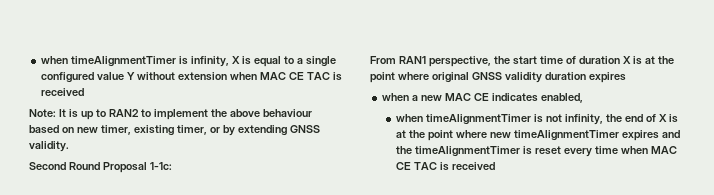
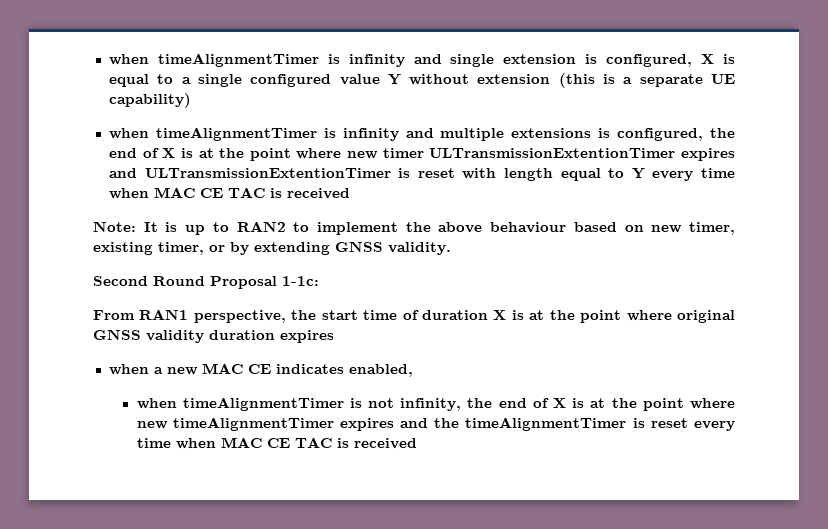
[41,56,230,67] when timeAlignmentTimer is infinity, -> [108,53,693,67] when timeAlignmentTimer is infinity and single extension is configured,
(228, 76) none -> [558,73,736,88] [108,93,191,108] [108,127,735,141] [108,148,735,161] [108,168,736,181] (this is a separate UE capability) // when timeAlignmentTimer is infinity and multiple extensions is configured, the end of X is at the point where new timer ULTransmissionExtentionTimer expires and ULTransmissionExtentionTimer is reset with length equal to Y every time

